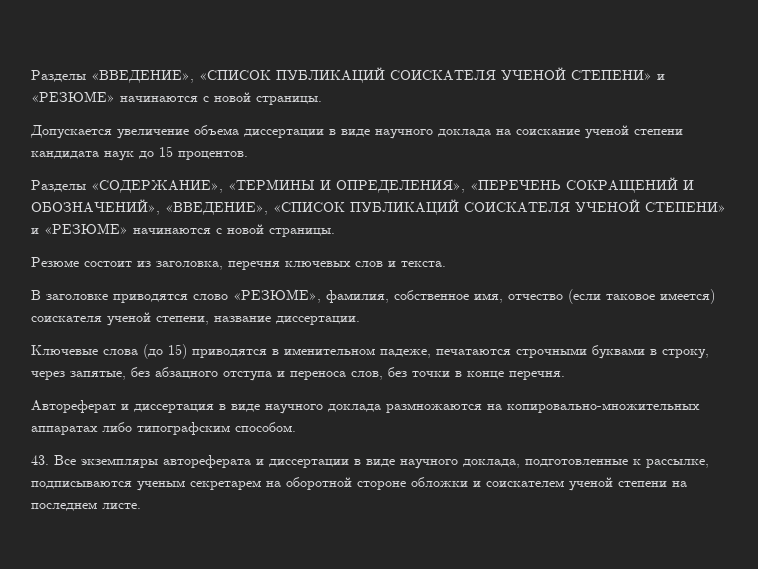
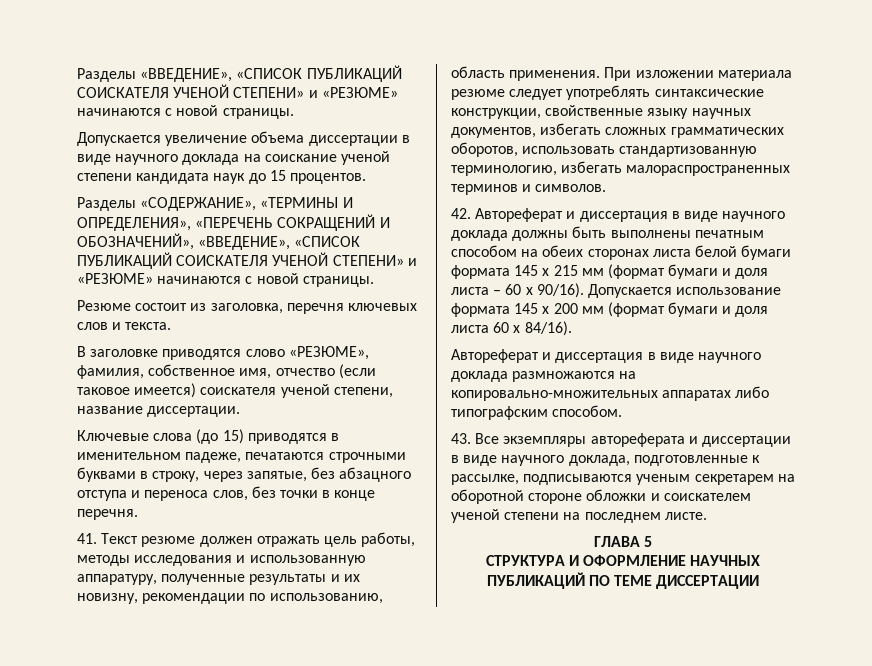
(565, 375) none -> [77,532,416,547] [77,555,366,566] [77,574,360,585] [77,593,383,604] [451,66,792,81] [451,85,764,100] [451,105,751,119] [451,123,784,138] [451,142,758,157] [451,161,791,176] [451,184,607,195] [451,208,786,222] [451,226,764,241] [451,245,792,260] [451,264,769,279] [451,283,782,298] [451,302,769,317] [451,321,572,336] // 41. Текст резюме должен отражать цель работы, методы исследования и использованную аппаратуру, полученные результаты и их новизну, рекомендации по использованию, область применения. При изложении материала резюме следует употреблять синтаксические конструкции, свойственные языку научных документов, избегать сложных грамматических оборотов, использовать стандартизованную терминологию, избегать малораспространенных терминов и символов. // 42. Автореферат и диссертация в виде научного доклада должны быть выполнены печатным способом на обеих сторонах листа белой бумаги формата 145 х 215 мм (формат бумаги и доля листа – 60 х 90/16). Допускается использование формата 145 x 200 мм (формат бумаги и доля листа 60 x 84/16).
(141, 506) none -> [593,536,653,547] [485,555,761,566] [486,572,760,589] // ГЛАВА 5 // СТРУКТУРА И ОФОРМЛЕНИЕ НАУЧНЫХ ПУБЛИКАЦИЙ ПО ТЕМЕ ДИССЕРТАЦИИ

